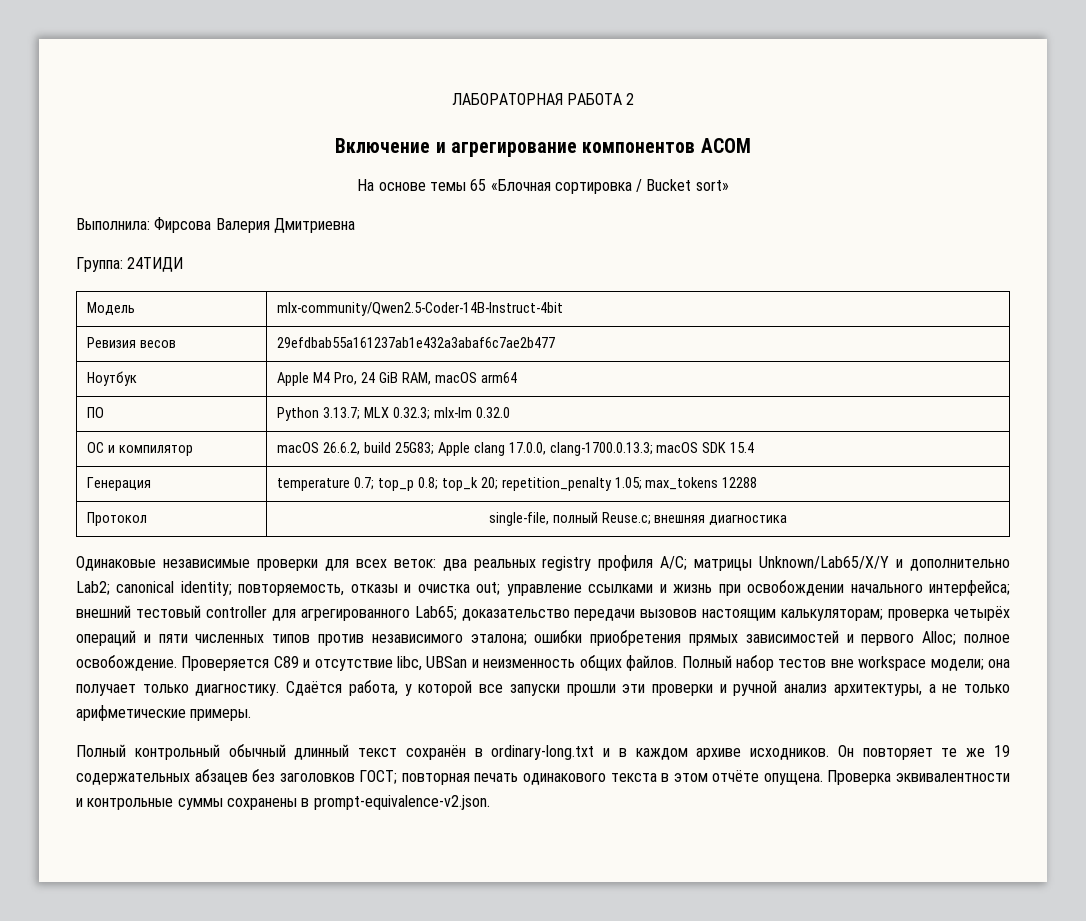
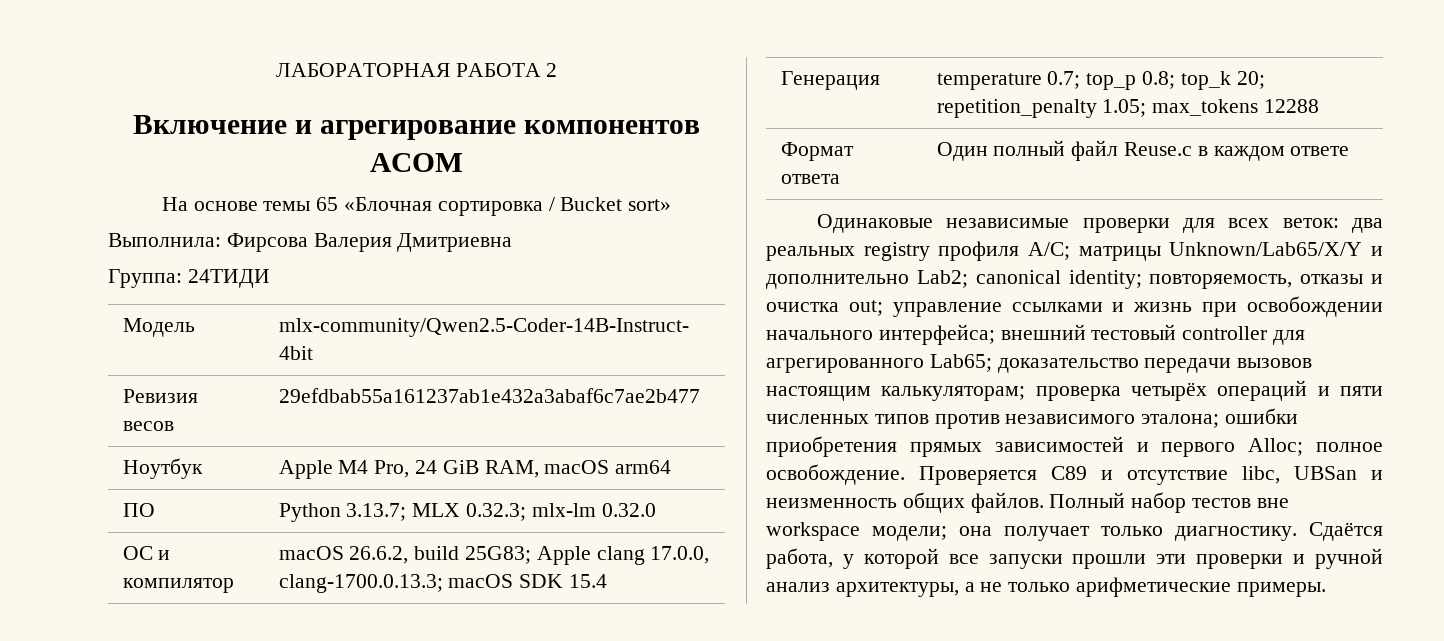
[87,512,148,526] [488,511,788,526] Протокол | single-file, полный Reuse.c; внешняя диагностика -> [780,142,854,161] [780,174,840,184] [936,140,1350,161] Формат ответа | Один полный файл Reuse.c в каждом ответе
[76,744,1010,760] [76,769,1010,785] [76,795,490,810] // Полный контрольный обычный длинный текст сохранён в ordinary-long.txt и в каждом архиве исходников. Он повторяет те же 19 содержательных абзацев без заголовков ГОСТ; повторная печать одинакового текста в этом отчёте опущена. Проверка эквивалентности и контрольные суммы сохранены в prompt-equivalence-v2.json. -> (1326, 589) none

